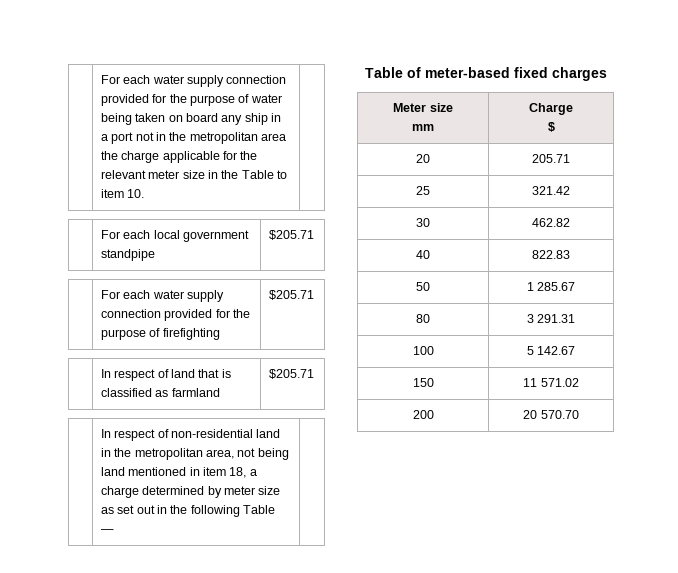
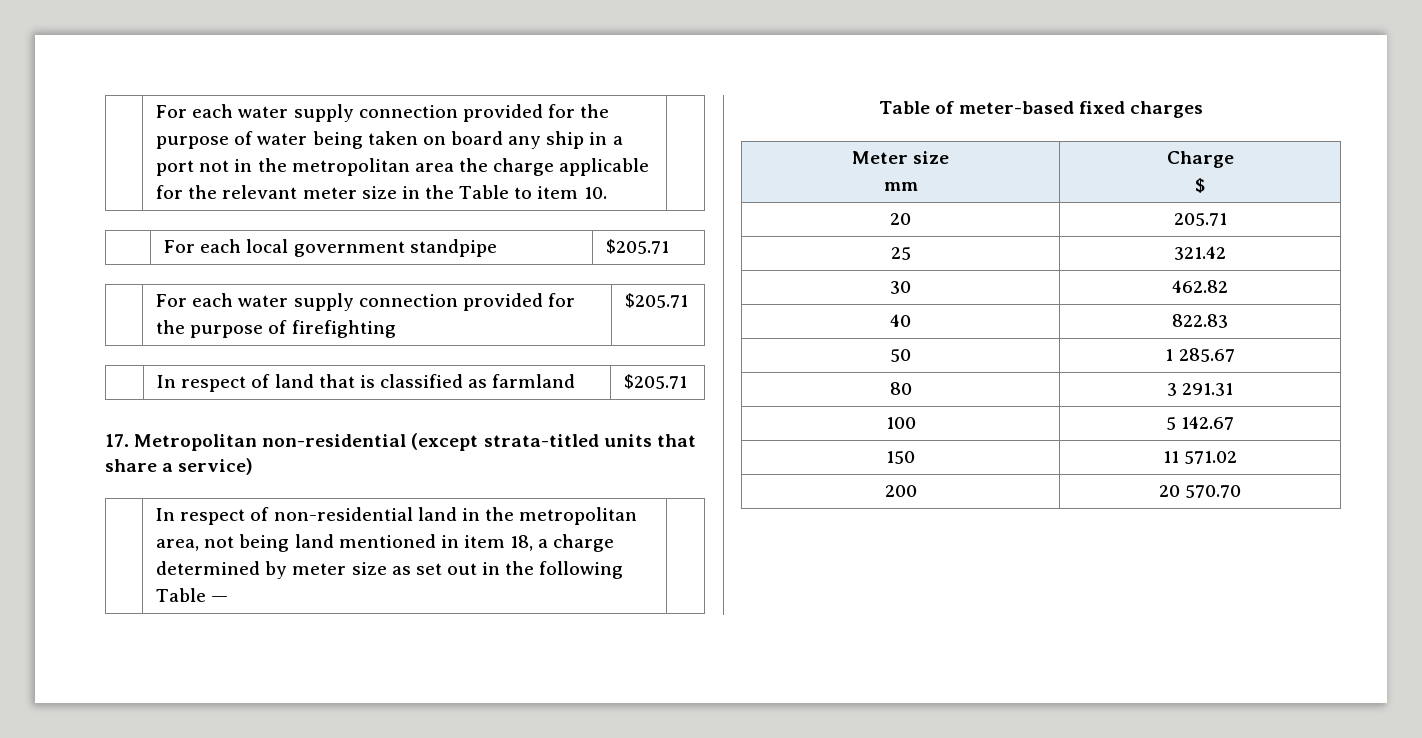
(314, 374) none -> [105,433,696,451] [105,458,254,475] // 17. Metropolitan non-residential (except strata-titled units that share a service)

